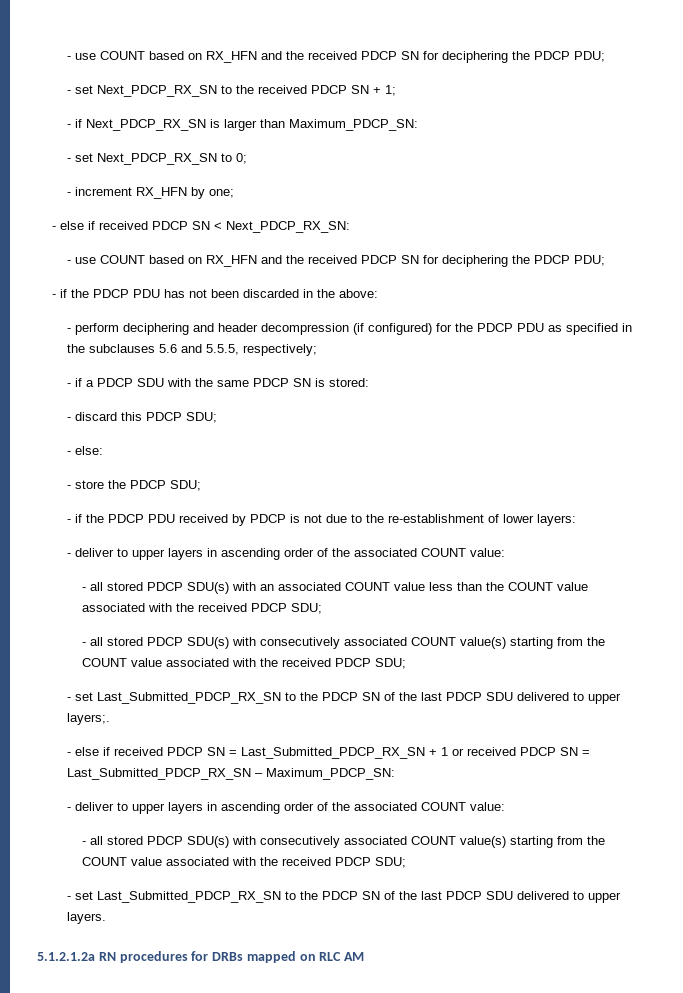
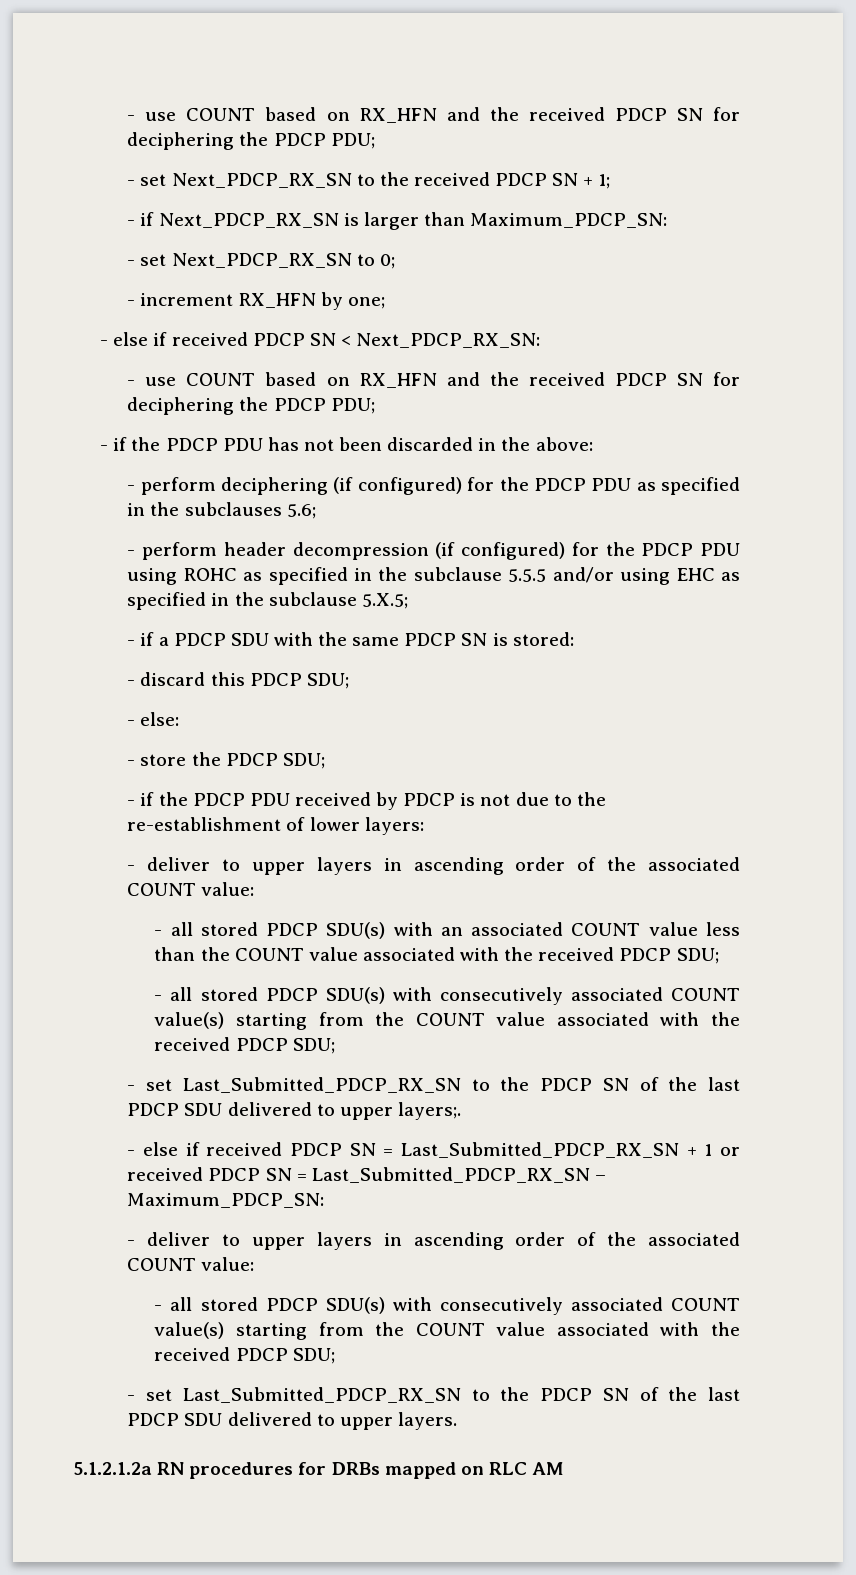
[193,323,350,335] and header decompression -> (329, 486) none
[159,344,318,356] 5.6 and 5.5.5, respectively; -> [286,504,316,519] [127,542,741,560] [127,567,741,585] [127,592,408,610] 5.6; // - perform header decompression (if configured) for the PDCP PDU using ROHC as specified in the subclause 5.5.5 and/or using EHC as specified in the subclause 5.X.5;

